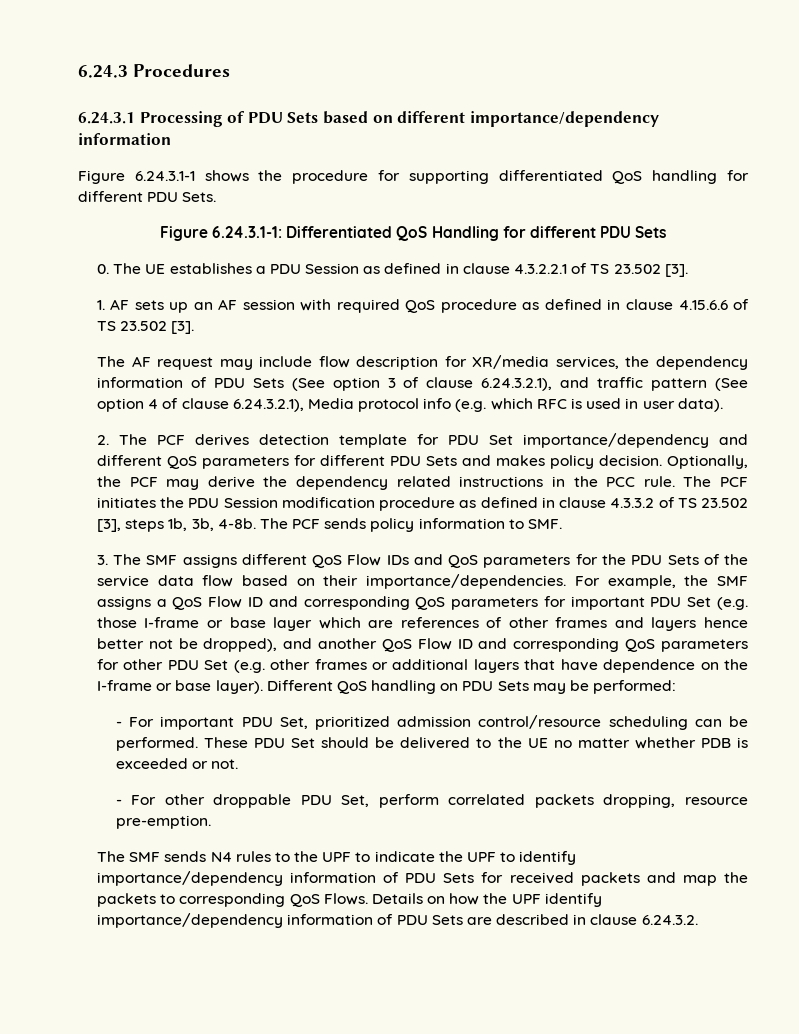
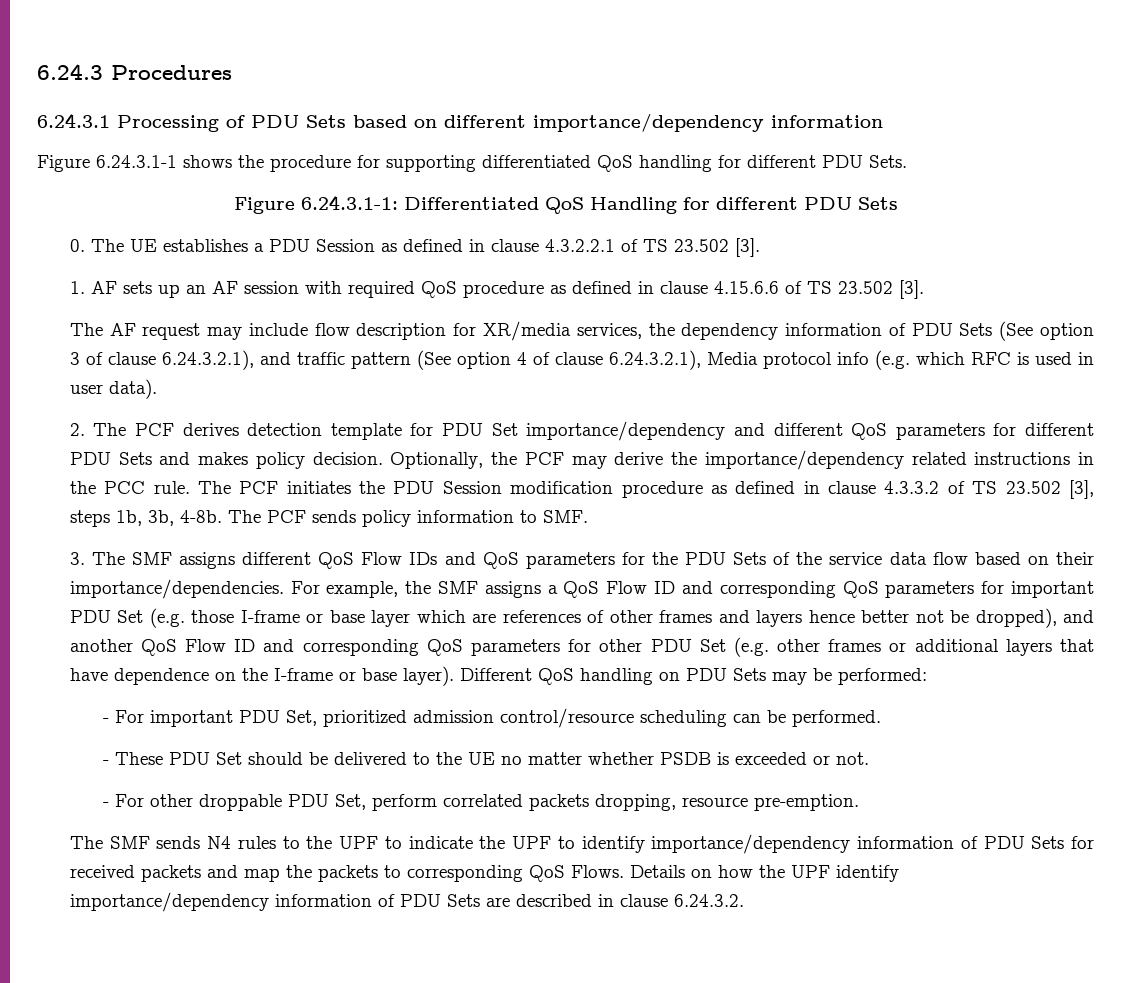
[296,476,389,490] dependency -> [704,450,904,470] importance/dependency
(198, 744) none -> [102,760,109,765] // -
[700,738,731,748] PDB -> [659,752,711,765] PSDB

